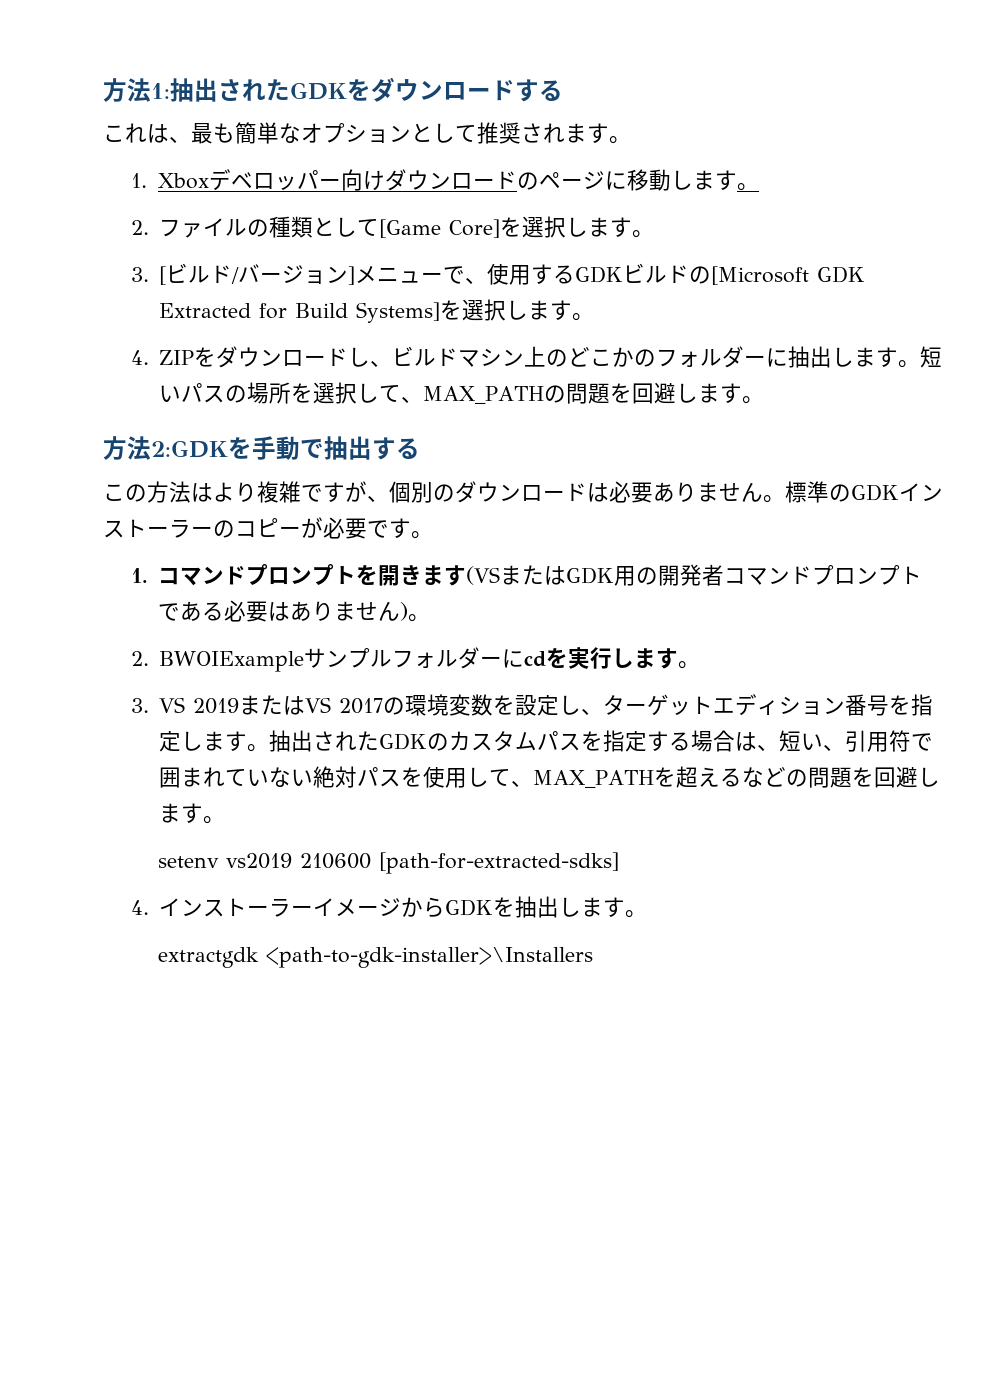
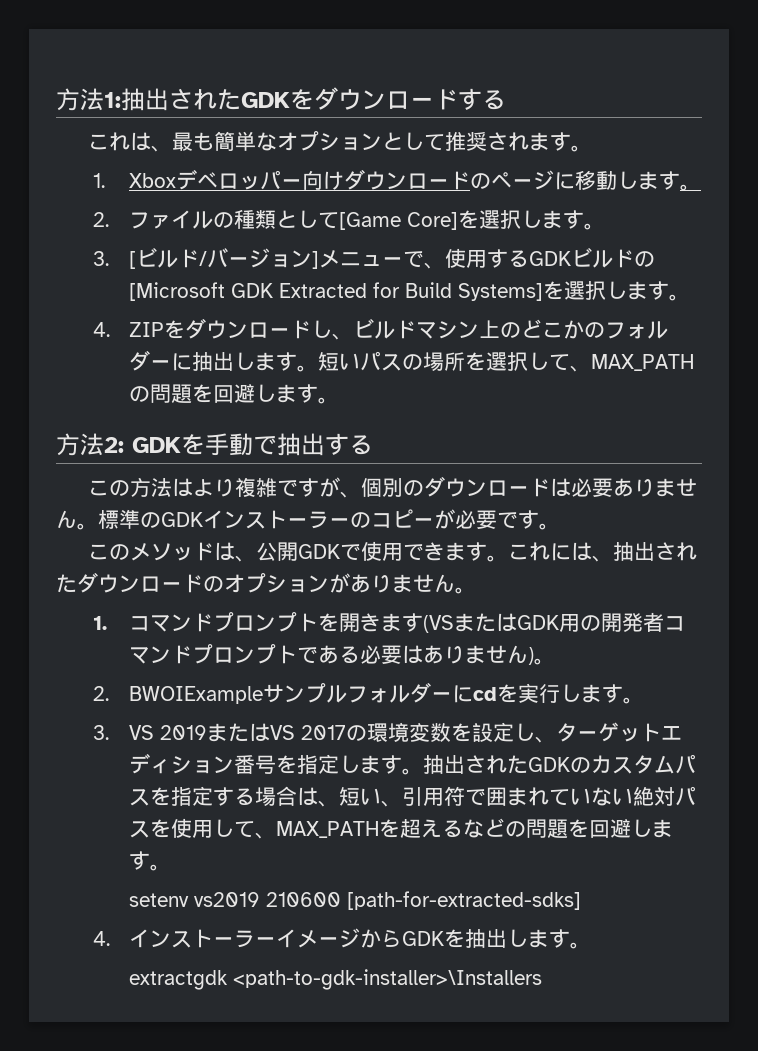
[151,440,228,458] 2:GDK -> [104,437,181,453] 2: GDK
(433, 535) none -> [88,541,698,562] [56,572,476,594] // このメソッドは、公開GDKで使用できます。これには、抽出されたダウンロードのオプションがありません。

